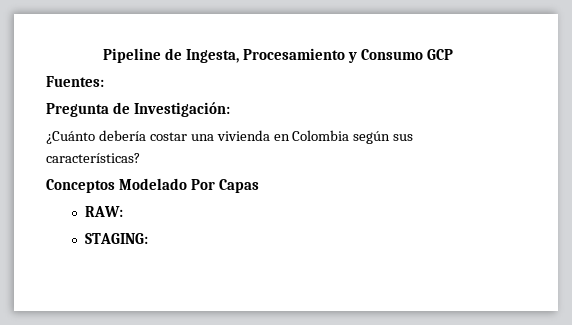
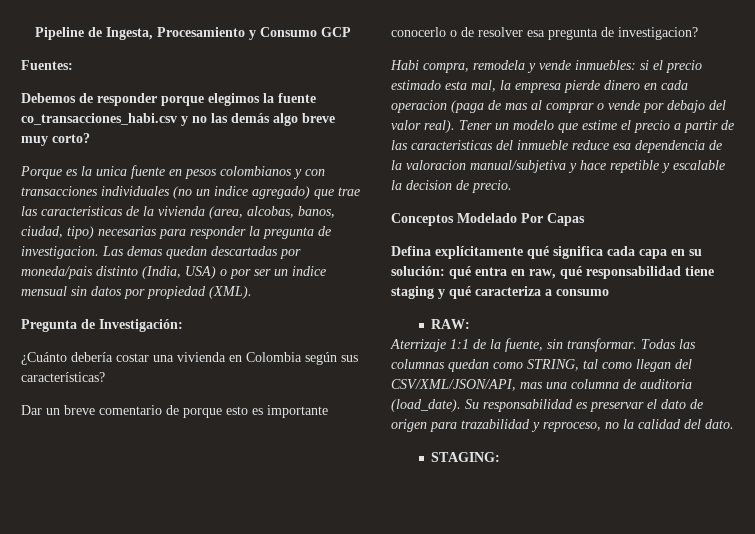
(104, 81) none -> [21,93,316,106] [21,113,335,126] [21,133,90,146] [20,165,325,179] [21,186,360,199] [21,206,335,219] [21,226,331,239] [21,246,301,259] [21,266,326,279] [21,286,252,299] // Debemos de responder porque elegimos la fuente co_transacciones_habi.csv y no las demás algo breve muy corto? // Porque es la unica fuente en pesos colombianos y con transacciones individuales (no un indice agregado) que trae las caracteristicas de la vivienda (area, alcobas, banos, ciudad, tipo) necesarias para responder la pregunta de investigacion. Las demas quedan descartadas por moneda/pais distinto (India, USA) o por ser un indice mensual sin datos por propiedad (XML).
[46,178,259,193] [85,206,124,217] Conceptos Modelado Por Capas // RAW: -> [21,405,328,418] [391,27,698,40] [390,60,702,73] [391,80,688,93] [391,100,726,113] [391,120,734,133] [391,140,722,153] [391,160,725,173] [391,180,512,193] [391,213,585,226] [391,246,702,259] [391,266,714,279] [391,286,609,299] [431,319,471,329] [390,338,696,352] [391,359,692,372] [391,379,692,391] [391,399,703,412] [391,419,734,432] Dar un breve comentario de porque esto es importante conocerlo o de resolver esa pregunta de investigacion? // Habi compra, remodela y vende inmuebles: si el precio estimado esta mal, la empresa pierde dinero en cada operacion (paga de mas al comprar o vende por debajo del valor real). Tener un modelo que estime el precio a partir de las caracteristicas del inmueble reduce esa dependencia de la valoracion manual/subjetiva y hace repetible y escalable la decision de precio. // Conceptos Modelado Por Capas // Defina explícitamente qué significa cada capa en su solución: qué entra en raw, qué responsabilidad tiene staging y qué caracteriza a consumo // RAW: // Aterrizaje 1:1 de la fuente, sin transformar. Todas las columnas quedan como STRING, tal como llegan del CSV/XML/JSON/API, mas una columna de auditoria (load_date). Su responsabilidad es preservar el dato de origen para trazabilidad y reproceso, no la calidad del dato.

